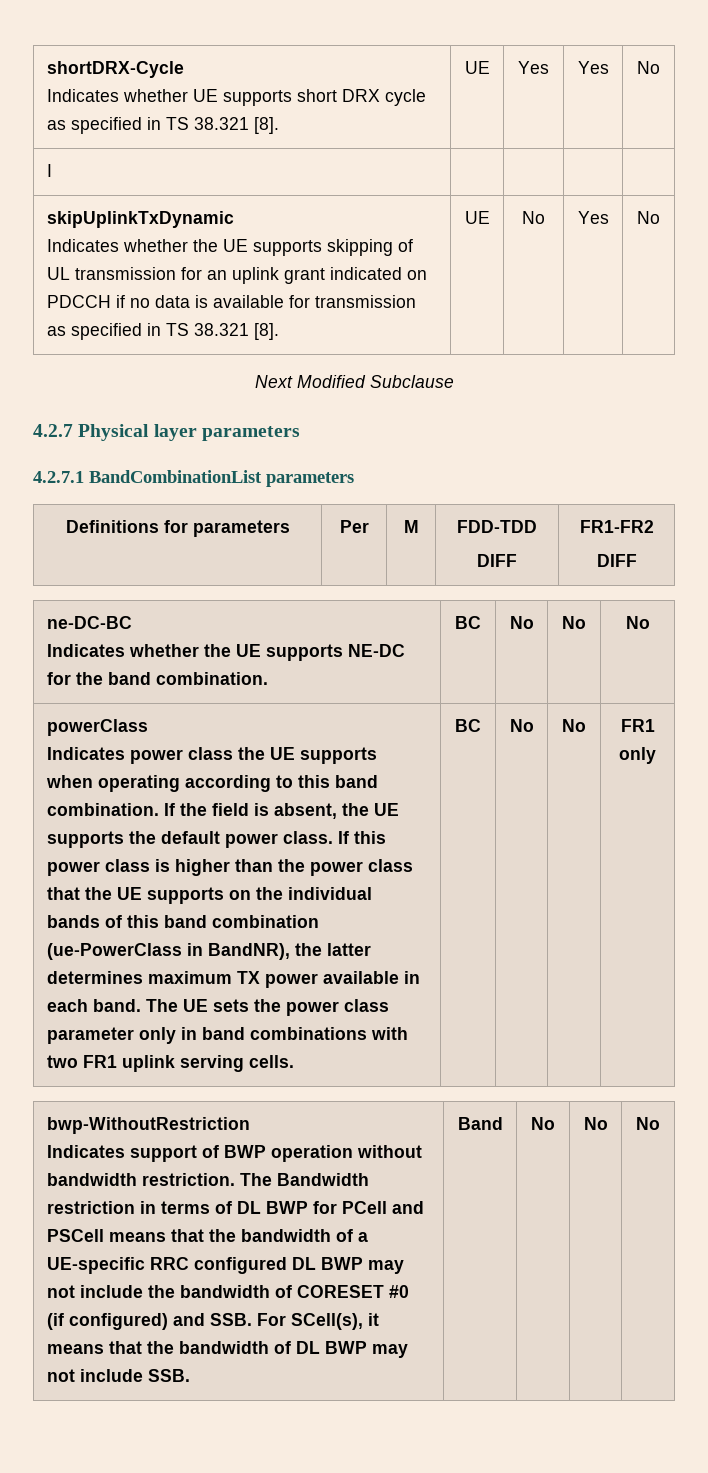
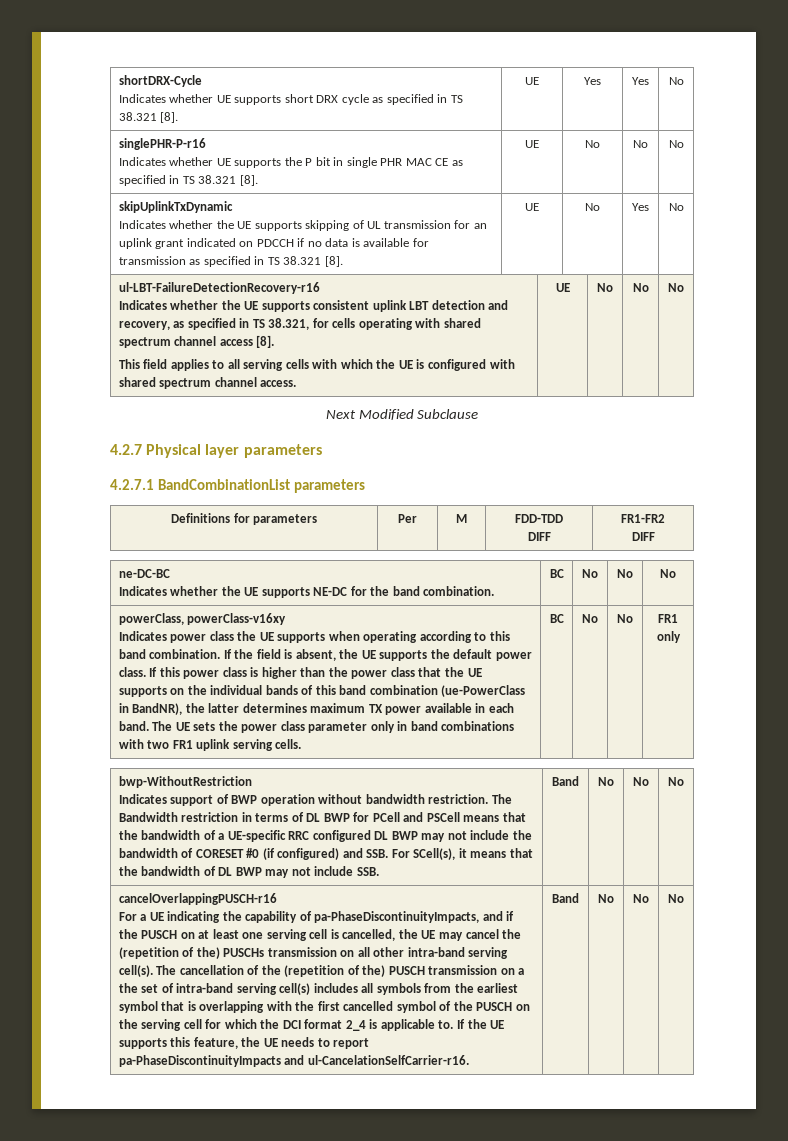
[46,164,52,177] I | | | | -> [118,138,206,150] [118,157,463,168] [118,175,258,186] [525,140,539,148] [585,140,600,148] [633,140,648,148] [668,140,684,148] singlePHR-P-r16 // Indicates whether UE supports the P bit in single PHR MAC CE as specified in TS 38.321 [8]. | UE | No | No | No
(660, 217) none -> [118,282,320,294] [118,300,509,312] [118,318,481,330] [118,335,275,348] [118,359,515,371] [118,377,297,389] [555,283,570,292] [597,283,613,292] [632,283,649,292] [668,283,684,292] // ul-LBT-FailureDetectionRecovery-r16 // Indicates whether the UE supports consistent uplink LBT detection and recovery, as specified in TS 38.321, for cells operating with shared spectrum channel access [8]. // This field applies to all serving cells with which the UE is configured with shared spectrum channel access. | UE | No | No | No
[46,719,148,736] powerClass -> [118,613,287,625] powerClass, powerClass-v16xy
(660, 1123) none -> [118,893,277,905] [118,911,515,923] [118,929,522,941] [118,947,509,959] [118,965,525,977] [118,983,519,995] [118,1001,530,1013] [118,1019,505,1031] [118,1037,370,1049] [118,1055,469,1067] [552,893,579,903] [598,894,614,903] [633,894,649,903] [668,894,684,903] // cancelOverlappingPUSCH-r16 // For a UE indicating the capability of pa-PhaseDiscontinuityImpacts, and if the PUSCH on at least one serving cell is cancelled, the UE may cancel the (repetition of the) PUSCHs transmission on all other intra-band serving cell(s). The cancellation of the (repetition of the) PUSCH transmission on a the set of intra-band serving cell(s) includes all symbols from the earliest symbol that is overlapping with the first cancelled symbol of the PUSCH on the serving cell for which the DCI format 2_4 is applicable to. If the UE supports this feature, the UE needs to report pa-PhaseDiscontinuityImpacts and ul-CancelationSelfCarrier-r16. | Band | No | No | No

